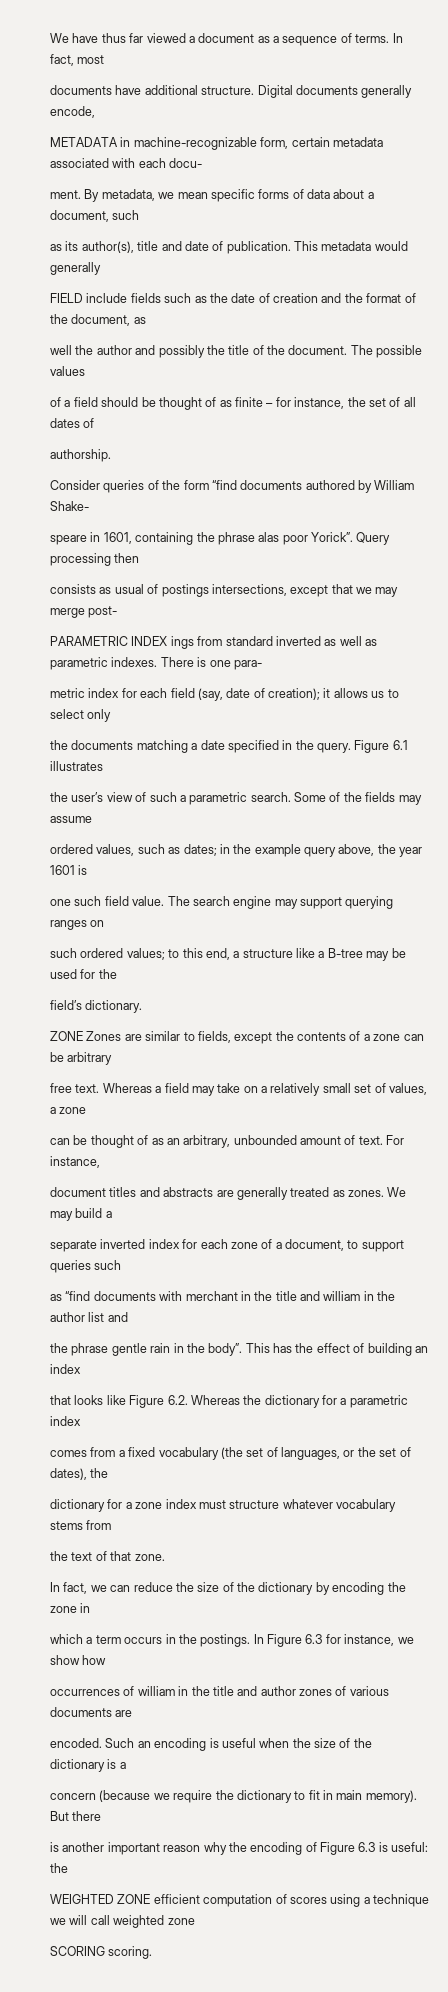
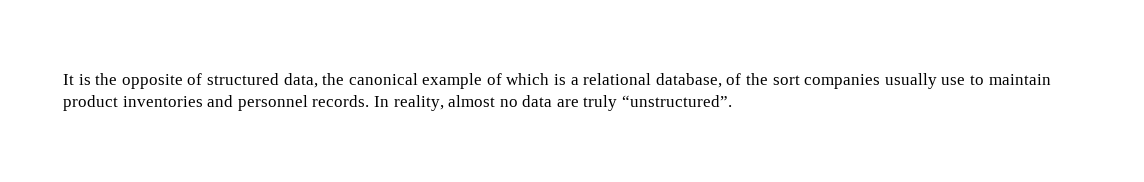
[50,33,403,46] [50,54,105,66] [50,85,413,98] [50,106,95,118] [50,137,383,150] [50,158,203,168] [50,189,374,202] [50,210,140,222] [50,241,408,254] [50,262,101,275] [50,293,416,303] [50,314,146,326] [50,345,423,358] [50,366,85,376] [50,397,416,410] [50,418,95,428] [50,449,111,462] [50,480,415,493] [50,501,89,511] [50,532,391,545] [50,553,140,566] [50,584,399,597] [50,606,118,618] [50,636,377,649] [50,657,262,670] [50,688,399,701] [50,709,112,722] [50,740,408,753] [50,761,103,771] [50,792,422,805] [50,816,92,823] [50,844,423,857] [50,865,88,875] [50,896,394,909] [50,920,105,930] [50,948,406,961] [50,969,117,979] [50,1000,143,1013] [50,1031,424,1044] [50,1052,113,1065] [50,1083,427,1096] [50,1107,87,1114] [50,1135,405,1148] [50,1156,100,1168] [50,1187,407,1200] [50,1208,112,1221] [50,1239,404,1252] [50,1260,122,1273] [50,1291,396,1301] [50,1312,128,1322] [50,1343,428,1356] [50,1364,81,1374] [50,1395,408,1408] [50,1416,81,1426] [50,1447,411,1460] [50,1468,109,1480] [50,1499,396,1512] [50,1520,112,1530] [50,1551,165,1561] [50,1582,406,1595] [50,1603,91,1613] [50,1634,414,1647] [50,1655,107,1665] [50,1686,389,1696] [50,1707,133,1717] [50,1738,372,1751] [50,1759,126,1772] [50,1790,417,1803] [50,1811,102,1821] [50,1842,429,1855] [50,1863,68,1873] [50,1894,429,1907] [50,1915,195,1928] [50,1946,153,1959] We have thus far viewed a document as a sequence of terms. In fact, most // documents have additional structure. Digital documents generally encode, // METADATA in machine-recognizable form, certain metadata associated with each docu- // ment. By metadata, we mean specific forms of data about a document, such // as its author(s), title and date of publication. This metadata would generally // FIELD include fields such as the date of creation and the format of the document, as // well the author and possibly the title of the document. The possible values // of a field should be thought of as finite – for instance, the set of all dates of // authorship. // Consider queries of the form “find documents authored by William Shake- // speare in 1601, containing the phrase alas poor Yorick”. Query processing then // consists as usual of postings intersections, except that we may merge post- // PARAMETRIC INDEX ings from standard inverted as well as parametric indexes. There is one para- // metric index for each field (say, date of creation); it allows us to select only // the documents matching a date specified in the query. Figure 6.1 illustrates // the user’s view of such a parametric search. Some of the fields may assume // ordered values, such as dates; in the example query above, the year 1601 is // one such field value. The search engine may support querying ranges on // such ordered values; to this end, a structure like a B-tree may be used for the // field’s dictionary. // ZONE Zones are similar to fields, except the contents of a zone can be arbitrary // free text. Whereas a field may take on a relatively small set of values, a zone // can be thought of as an arbitrary, unbounded amount of text. For instance, // document titles and abstracts are generally treated as zones. We may build a // separate inverted index for each zone of a document, to support queries such // as “find documents with merchant in the title and william in the author list and // the phrase gentle rain in the body”. This has the effect of building an index // that looks like Figure 6.2. Whereas the dictionary for a parametric index // comes from a fixed vocabulary (the set of languages, or the set of dates), the // dictionary for a zone index must structure whatever vocabulary stems from // the text of that zone. // In fact, we can reduce the size of the dictionary by encoding the zone in // which a term occurs in the postings. In Figure 6.3 for instance, we show how // occurrences of william in the title and author zones of various documents are // encoded. Such an encoding is useful when the size of the dictionary is a // concern (because we require the dictionary to fit in main memory). But there // is another important reason why the encoding of Figure 6.3 is useful: the // WEIGHTED ZONE efficient computation of scores using a technique we will call weighted zone // SCORING scoring. -> [63,73,1051,89] [63,95,733,111] It is the opposite of structured data, the canonical example of which is a relational database, of the sort companies usually use to maintain product inventories and personnel records. In reality, almost no data are truly “unstructured”.

